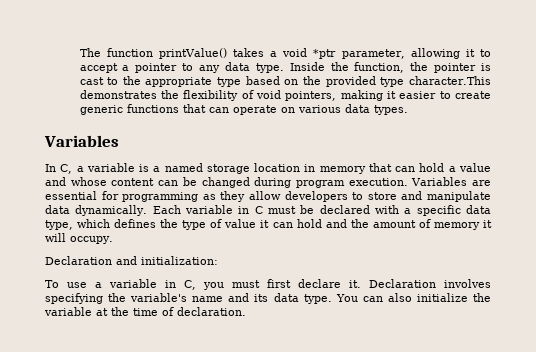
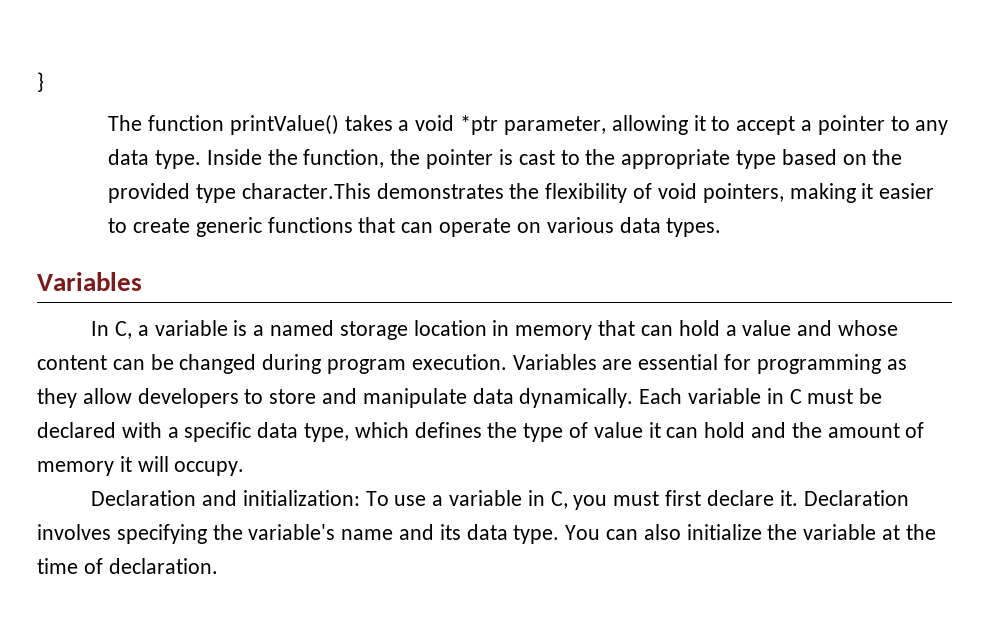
(79, 52) none -> [37,72,44,92] } //
(218, 260) // -> (360, 498) none

